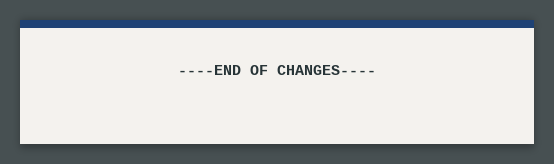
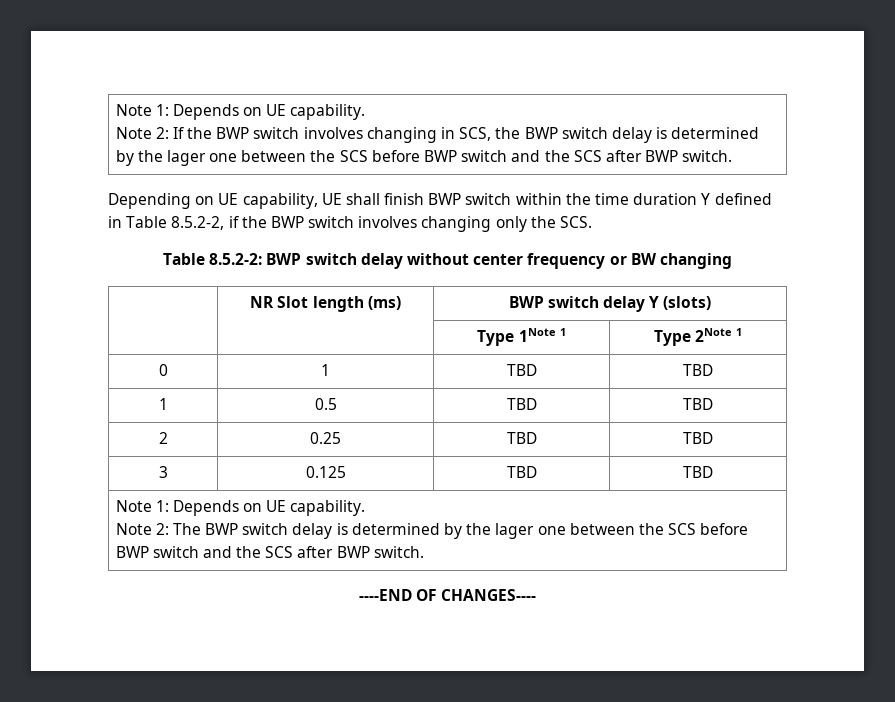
(178, 70) none -> [115,104,366,120] [115,127,760,143] [115,150,733,166] [108,193,772,209] [108,216,593,232] [163,253,732,269] [250,296,401,312] [508,296,712,312] [477,328,566,346] [653,328,743,346] [158,364,168,376] [321,364,330,376] [506,364,537,376] [683,364,713,376] [158,398,168,410] [314,398,337,410] [506,398,537,410] [683,398,713,410] [158,432,168,444] [310,432,341,444] [506,432,537,444] [683,432,713,444] [158,466,168,478] [305,466,346,478] [506,466,537,478] [683,466,713,478] [115,500,366,516] [115,523,749,539] [115,546,424,558] Note 1: Depends on UE capability. // Note 2: If the BWP switch involves changing in SCS, the BWP switch delay is determined by the lager one between the SCS before BWP switch and the SCS after BWP switch. // Depending on UE capability, UE shall finish BWP switch within the time duration Y defined in Table 8.5.2-2, if the BWP switch involves changing only the SCS. // Table 8.5.2-2: BWP switch delay without center frequency or BW changing // | NR Slot length (ms) | BWP switch delay Y (slots) // | | Type 1Note 1 | Type 2Note 1 // 0 | 1 | TBD | TBD // 1 | 0.5 | TBD | TBD // 2 | 0.25 | TBD | TBD // 3 | 0.125 | TBD | TBD // Note 1: Depends on UE capability. // Note 2: The BWP switch delay is determined by the lager one between the SCS before BWP switch and the SCS after BWP switch. //

